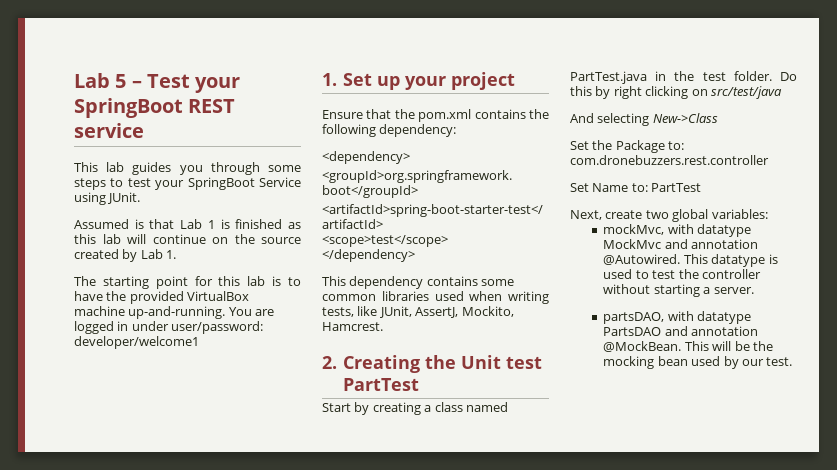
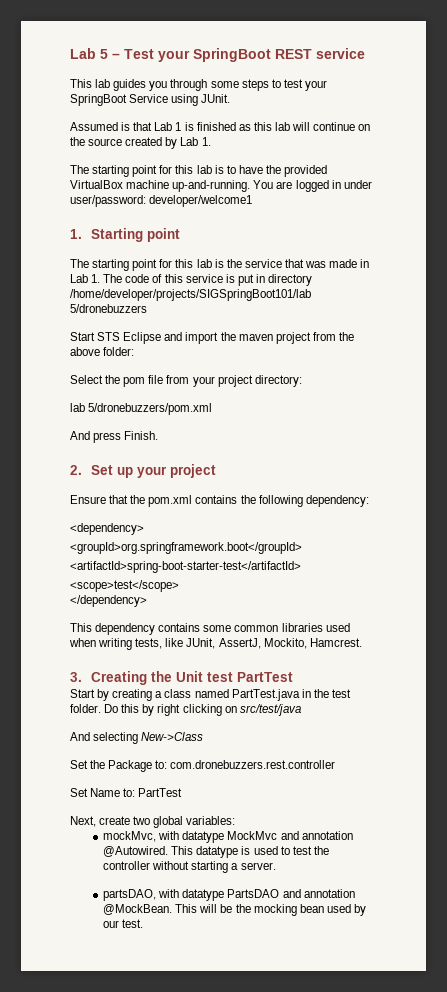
(337, 79) none -> [90,228,180,242] [70,259,370,271] [70,274,313,286] [70,289,311,301] [70,304,147,313] [70,332,354,344] [70,347,135,356] [70,375,302,387] [70,403,213,415] [70,431,159,443] [70,465,82,475] Starting point // The starting point for this lab is the service that was made in Lab 1. The code of this service is put in directory /home/developer/projects/SIGSpringBoot101/lab 5/dronebuzzers // Start STS Eclipse and import the maven project from the above folder: // Select the pom file from your project directory: // lab 5/dronebuzzers/pom.xml // And press Finish. // 2.
[322,356,337,369] 2. -> [70,672,82,682] 3.

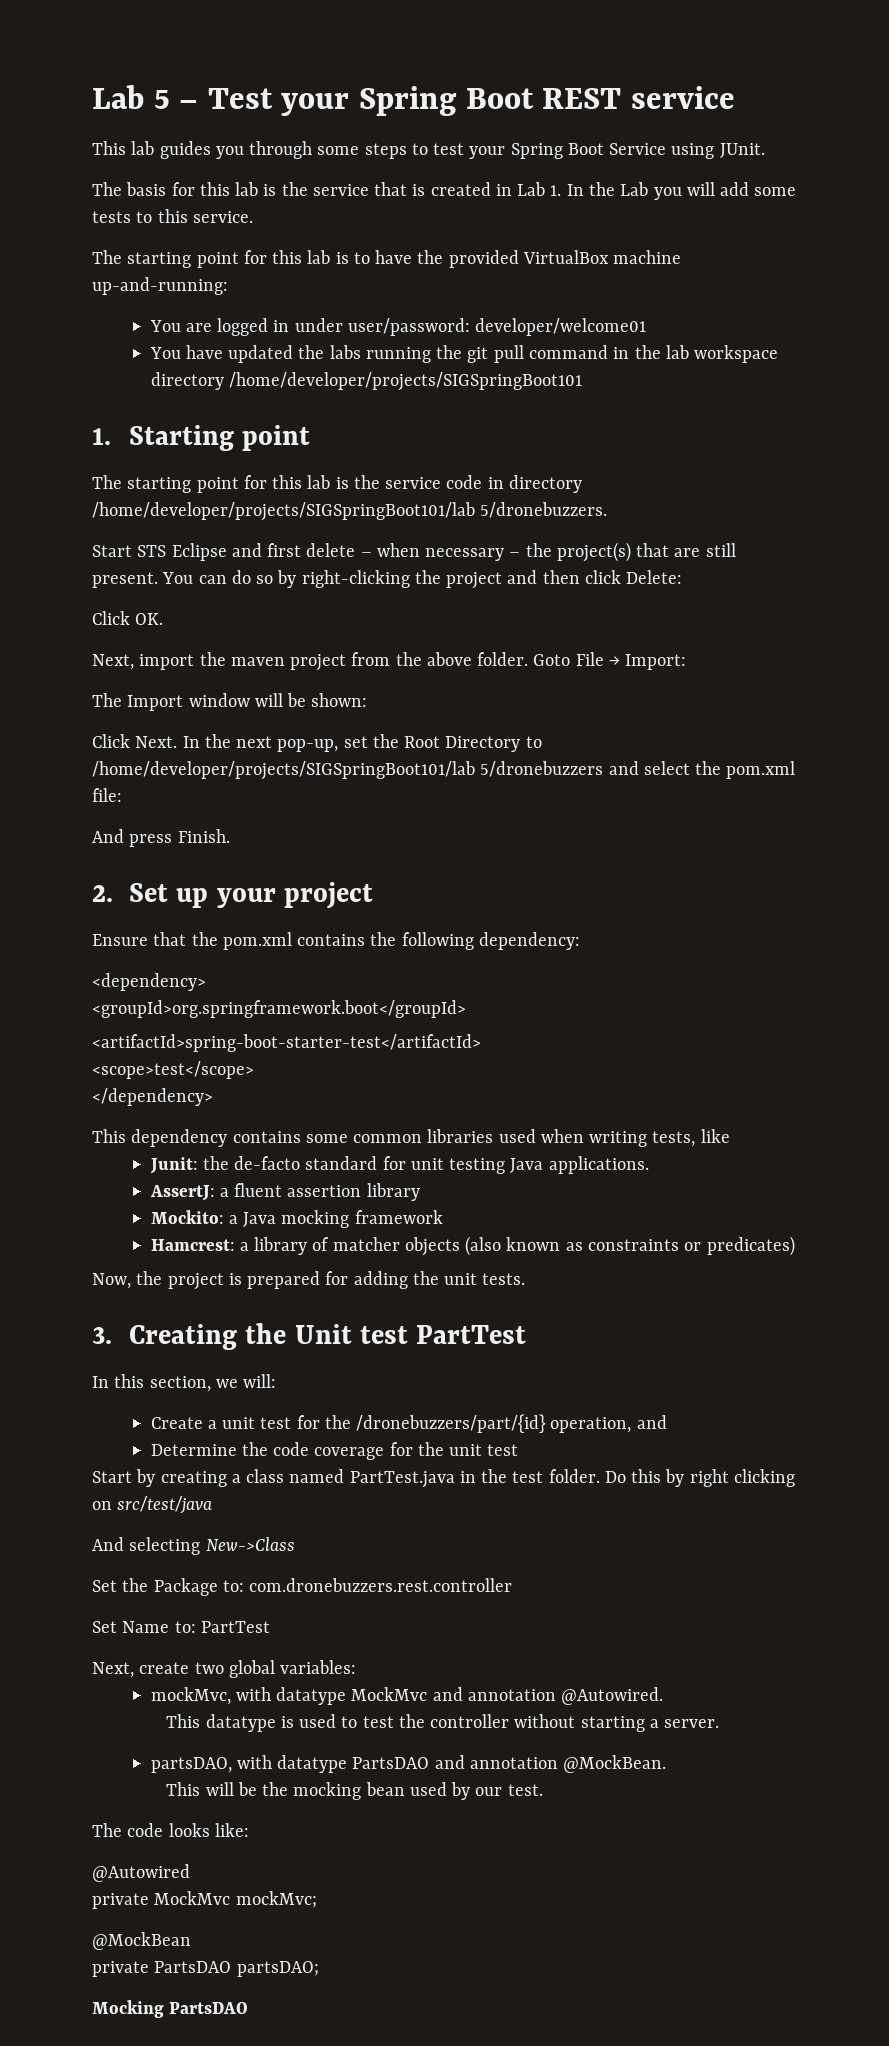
[193,48,271,62] SpringBoot -> [358,86,534,116] Spring Boot
[70,94,127,106] SpringBoot -> [510,143,604,159] Spring Boot
[70,122,371,131] [70,137,211,149] Assumed is that Lab 1 is finished as this lab will continue on the source created by Lab 1. -> [92,182,797,200] [92,209,253,223] The basis for this lab is the service that is created in Lab 1. In the Lab you will add some tests to this service.
[172,180,251,192] up-and-running. -> [92,277,228,295] up-and-running: //
[149,195,253,207] developer/welcome1 -> [475,318,647,336] [149,345,779,363] [150,372,582,391] developer/welcome01 // You have updated the labs running the git pull command in the lab workspace directory /home/developer/projects/SIGSpringBoot101
[284,259,370,268] [70,274,254,286] that was made in Lab 1. The code of this service is put -> [446,475,483,489] code
[70,304,147,313] 5/dronebuzzers -> [480,502,608,518] 5/dronebuzzers.
(183, 336) none -> [267,542,736,562] [92,570,683,589] [92,611,164,625] [92,654,134,670] first delete – when necessary – the project(s) that are still present. You can do so by right-clicking the project and then click Delete: // Click OK. // Next,
[103,347,135,356] [70,375,302,387] [70,403,213,415] folder: // Select the pom file from your project directory: // lab 5/dronebuzzers/pom.xml -> [477,652,687,670] [92,693,368,711] [92,734,542,752] [92,761,796,780] [92,788,122,802] folder. Goto File → Import: // The Import window will be shown: // Click Next. In the next pop-up, set the Root Directory to /home/developer/projects/SIGSpringBoot101/lab 5/dronebuzzers and select the pom.xml file:
[186,638,362,649] JUnit, AssertJ, Mockito, Hamcrest. -> [149,1156,649,1174] [149,1183,420,1201] [150,1210,443,1228] [150,1236,795,1256] [92,1271,526,1290] // Junit: the de-facto standard for unit testing Java applications. // AssertJ: a fluent assertion library // Mockito: a Java mocking framework // Hamcrest: a library of matcher objects (also known as constraints or predicates) // Now, the project is prepared for adding the unit tests.
(293, 677) none -> [92,1374,277,1392] [150,1414,667,1433] [150,1442,519,1460] // In this section, we will: // Create a unit test for the /dronebuzzers/part/{id} operation, and // Determine the code coverage for the unit test
(169, 851) none -> (664, 1696) //
(173, 909) none -> (667, 1764) //
(144, 923) none -> [92,1823,249,1837] [92,1864,190,1882] [92,1891,317,1909] [92,1932,191,1950] [92,1961,319,1977] [92,2000,249,2018] // The code looks like: // @Autowired // private MockMvc mockMvc; // @MockBean // private PartsDAO partsDAO; // Mocking PartsDAO

